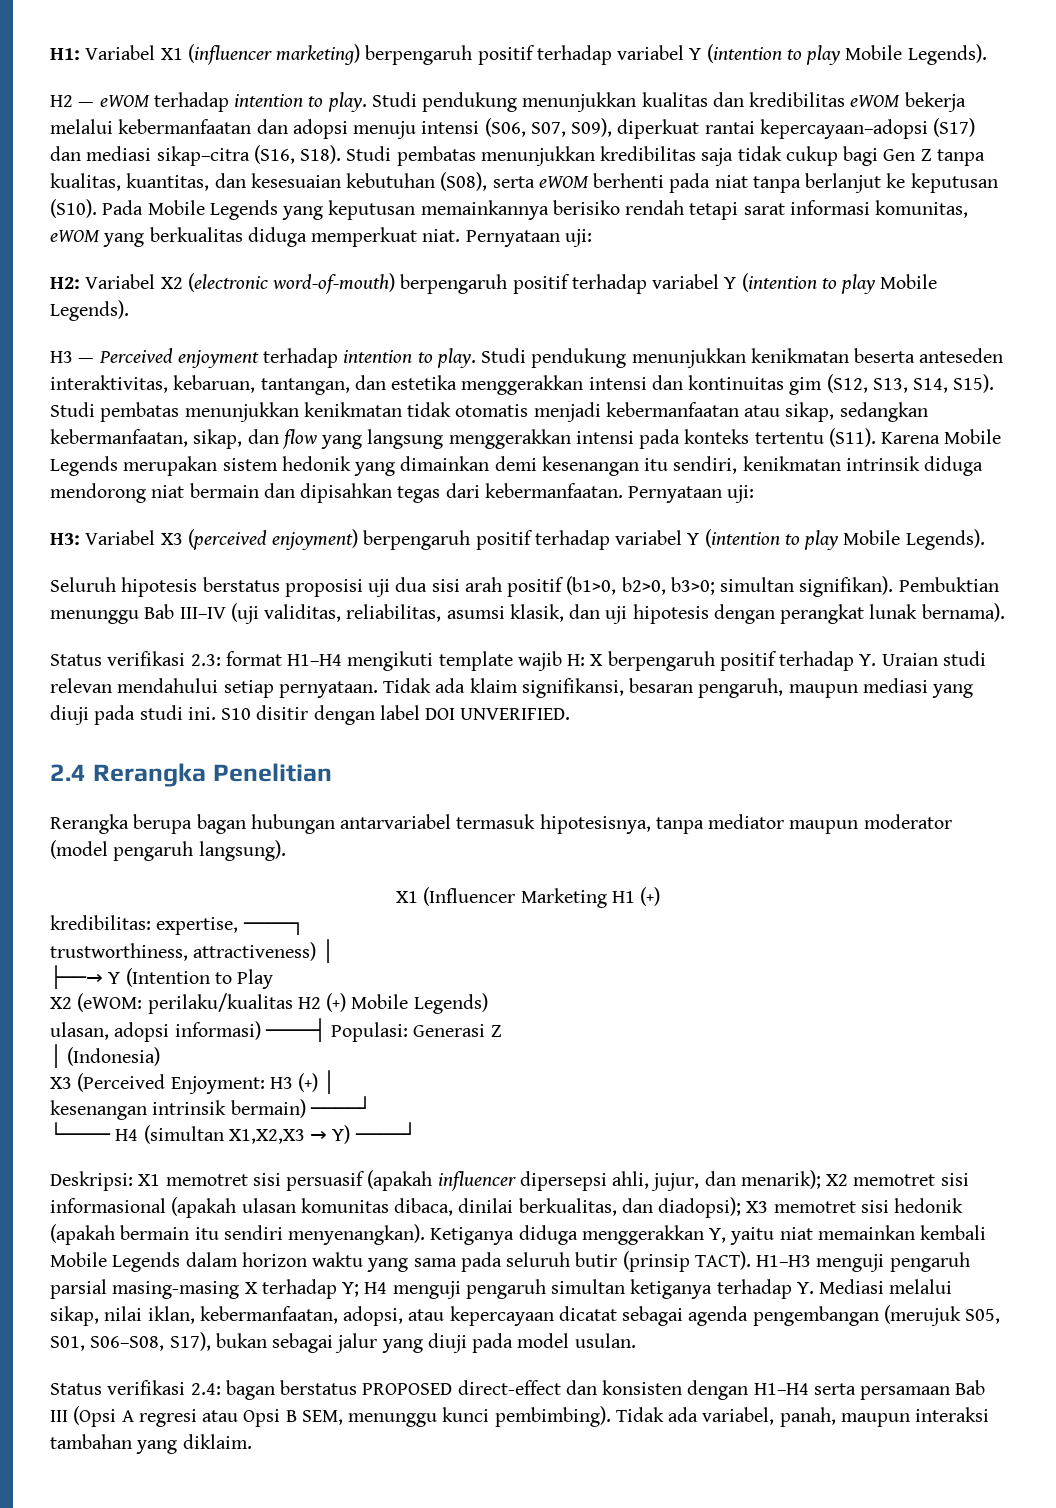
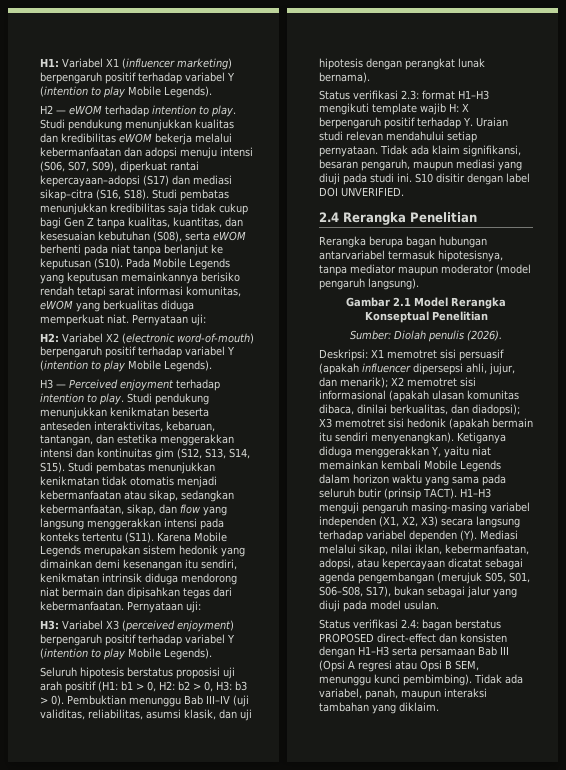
[395,576,894,597] dua sisi arah positif (b1>0, b2>0, b3>0; simultan signifikan). -> [40,681,247,693] [40,695,64,706] arah positif (H1: b1 > 0, H2: b2 > 0, H3: b3 > 0).
[287,654,343,666] H1–H4 -> [458,90,489,100] H1–H3
[395,887,661,908] [50,915,304,935] [50,939,334,963] [50,965,274,989] [50,993,488,1014] [50,1018,502,1042] [50,1044,161,1068] [50,1070,336,1094] [50,1096,371,1120] [50,1122,416,1144] X1 (Influencer Marketing H1 (+) // kredibilitas: expertise, ────┐ // trustworthiness, attractiveness) │ // ├──→ Y (Intention to Play // X2 (eWOM: perilaku/kualitas H2 (+) Mobile Legends) // ulasan, adopsi informasi) ────┤ Populasi: Generasi Z // │ (Indonesia) // X3 (Perceived Enjoyment: H3 (+) │ // kesenangan intrinsik bermain) ────┘ // └──── H4 (simultan X1,X2,X3 → Y) ────┘ -> [346,297,506,309] [364,311,488,323] [350,330,502,342] Gambar 2.1 Model Rerangka Konseptual Penelitian // Sumber: Diolah penulis (2026).
[50,1279,814,1299] parsial masing-masing X terhadap Y; H4 menguji pengaruh simultan ketiganya terhadap Y. -> [411,502,530,514] [319,516,520,528] [319,530,477,542] masing-masing variabel independen (X1, X2, X3) secara langsung terhadap variabel dependen (Y).
[753,1383,809,1395] H1–H4 -> [358,646,389,656] H1–H3

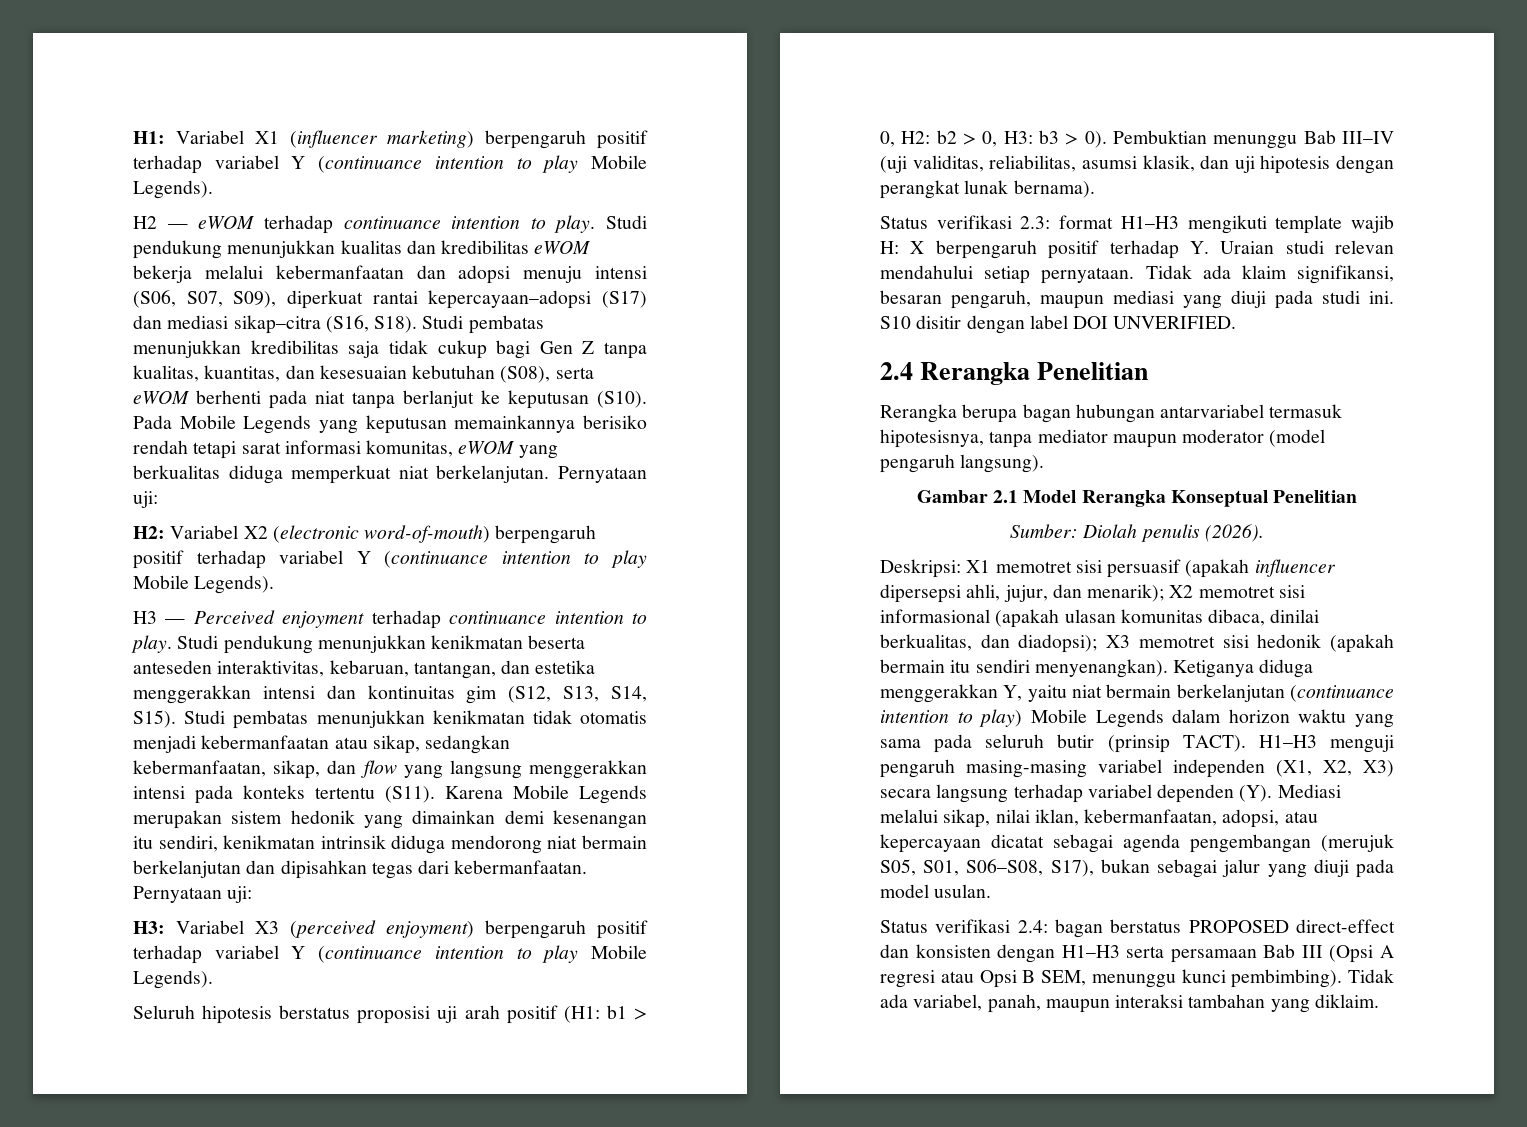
[40,86,88,97] (intention -> [318,156,504,173] (continuance intention
(149, 111) none -> [343,216,441,229] continuance
[107,314,129,324] niat. -> [398,465,550,483] niat berkelanjutan.
[40,360,88,371] (intention -> [384,551,571,568] (continuance intention
(220, 385) none -> [449,611,547,624] continuance
(103, 592) none -> [133,860,241,878] berkelanjutan
[40,648,88,659] (intention -> [318,946,504,963] (continuance intention
[319,460,421,470] memainkan kembali -> [1106,684,1394,702] [880,709,1023,727] bermain berkelanjutan (continuance intention to play)

